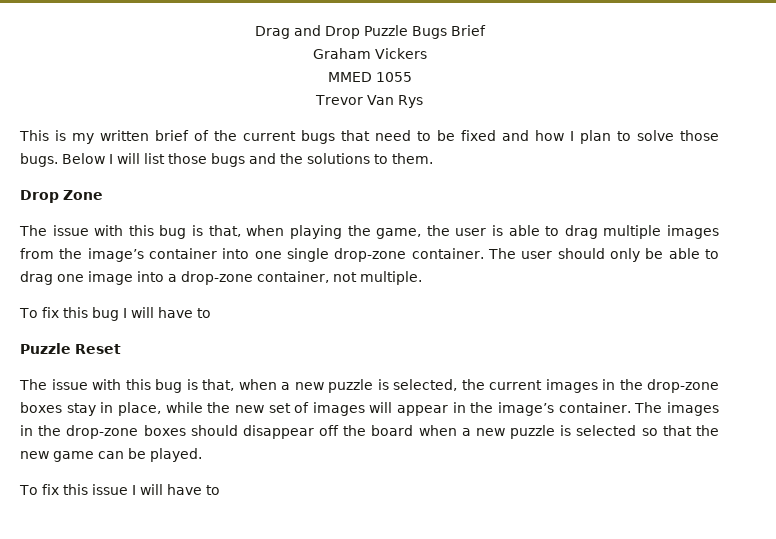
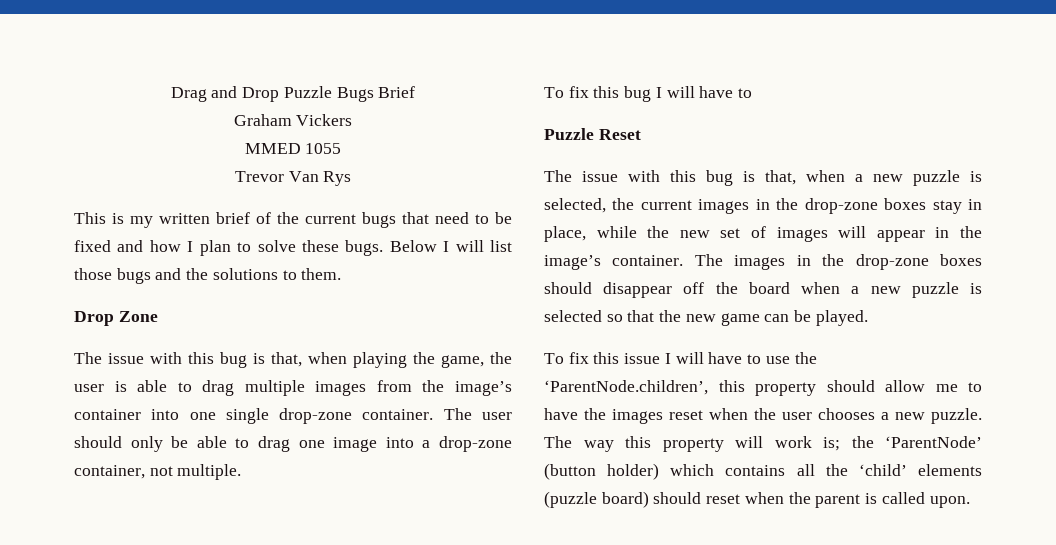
[680,130,719,141] those -> [301,240,339,252] these
(220, 490) none -> [765,352,817,364] [544,380,982,396] [544,408,982,424] [544,436,982,452] [544,463,982,480] [544,491,970,508] use the ‘ParentNode.children’, this property should allow me to have the images reset when the user chooses a new puzzle. The way this property will work is; the ‘ParentNode’ (button holder) which contains all the ‘child’ elements (puzzle board) should reset when the parent is called upon.

